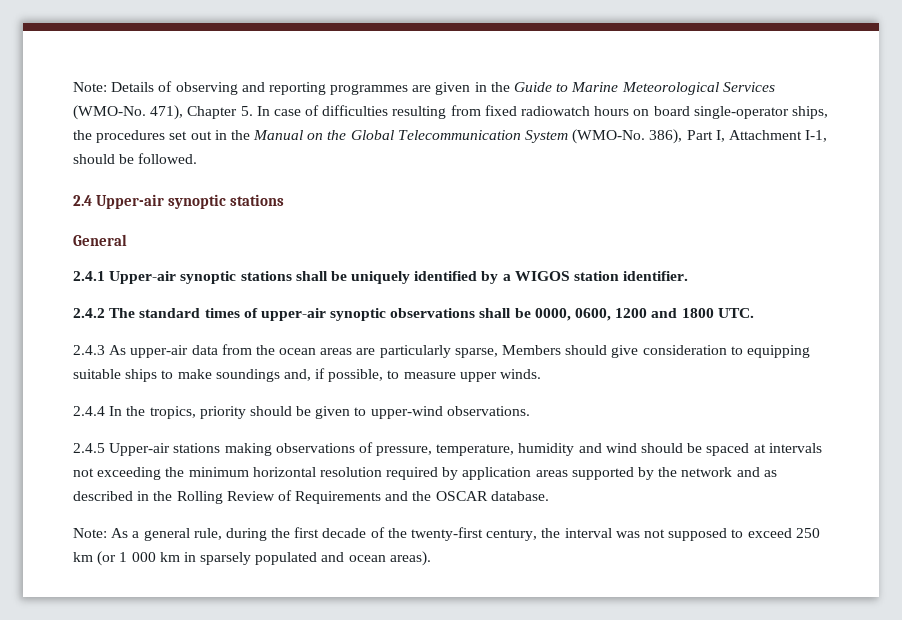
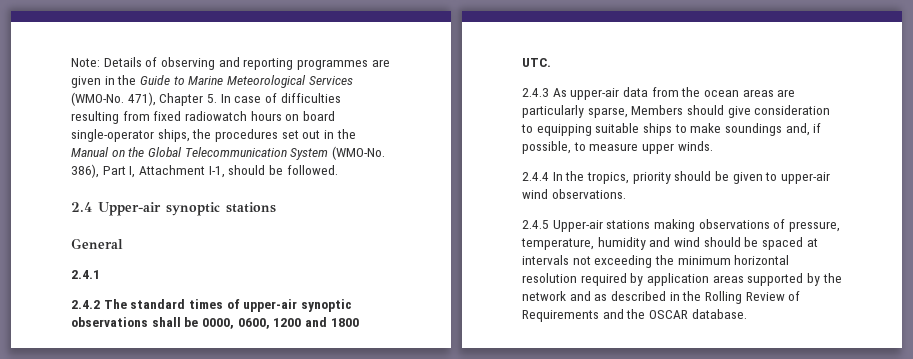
[109,271,689,284] Upper-air synoptic stations shall be uniquely identified by a WIGOS station identifier. -> (100, 274) none
[370,406,443,419] upper-wind -> [780,172,830,184] [522,189,548,199] upper-air wind
[73,527,820,541] [73,551,431,566] // Note: As a general rule, during the first decade of the twenty-first century, the interval was not supposed to exceed 250 km (or 1 000 km in sparsely populated and ocean areas). -> (747, 314) none

